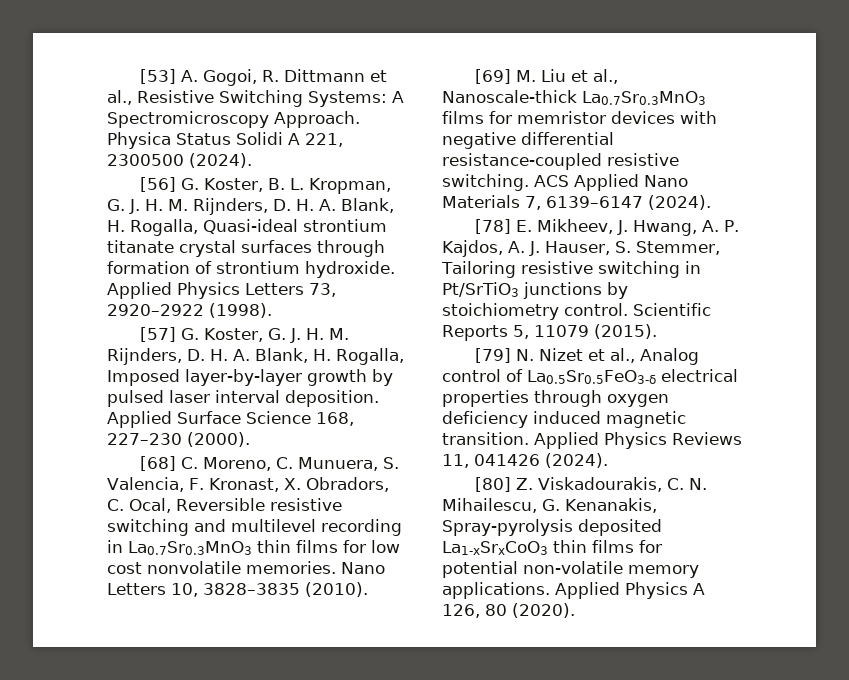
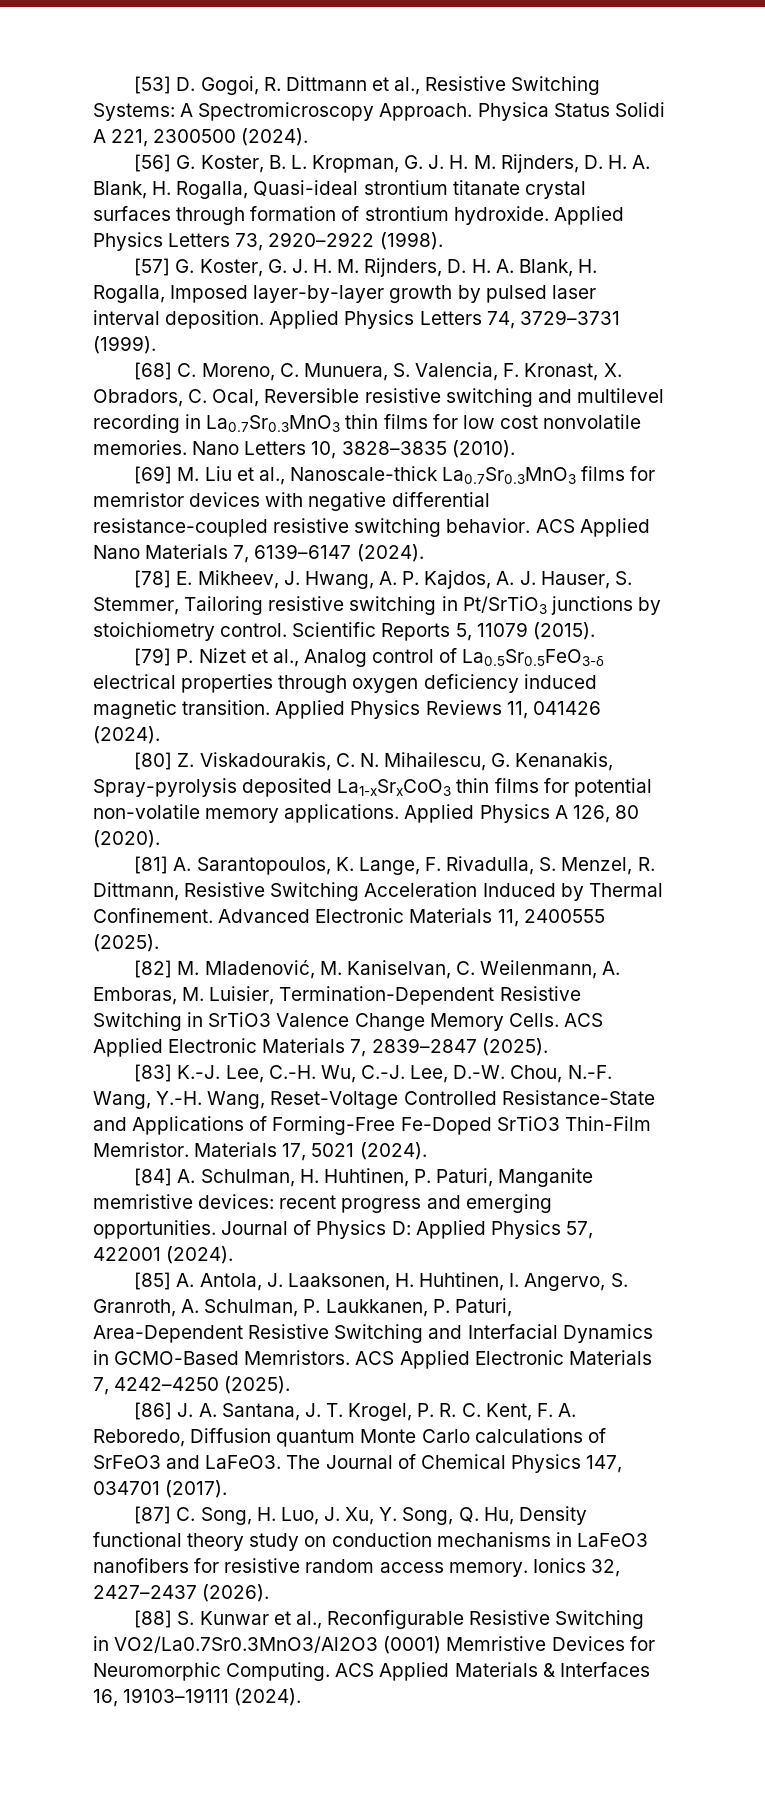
[181,70,199,82] A. -> [176,77,196,91] D.
[177,411,354,426] [107,432,250,447] Surface Science 168, 227–230 (2000). -> [344,310,620,329] [93,336,156,354] Physics Letters 74, 3729–3731 (1999).
[442,174,529,191] switching. -> [354,518,531,537] switching behavior.
[516,349,535,361] N. -> [176,649,194,663] P.
(575, 610) none -> [134,856,655,875] [93,882,663,901] [93,908,605,927] [93,934,159,952] [134,960,621,979] [93,986,581,1005] [93,1012,603,1031] [93,1038,548,1057] [134,1064,612,1083] [93,1090,655,1109] [93,1116,651,1135] [93,1142,427,1161] [134,1168,594,1187] [93,1194,552,1213] [93,1220,593,1239] [93,1246,234,1264] [134,1272,628,1291] [93,1298,512,1317] [93,1324,653,1343] [93,1350,652,1369] [93,1376,291,1395] [134,1402,576,1421] [93,1428,606,1447] [93,1454,623,1473] [93,1480,228,1498] [134,1506,587,1525] [93,1532,648,1551] [93,1558,620,1577] [93,1584,270,1602] [134,1610,645,1629] [93,1636,655,1654] [93,1662,650,1681] [93,1688,302,1707] // [81] A. Sarantopoulos, K. Lange, F. Rivadulla, S. Menzel, R. Dittmann, Resistive Switching Acceleration Induced by Thermal Confinement. Advanced Electronic Materials 11, 2400555 (2025). // [82] M. Mladenović, M. Kaniselvan, C. Weilenmann, A. Emboras, M. Luisier, Termination-Dependent Resistive Switching in SrTiO3 Valence Change Memory Cells. ACS Applied Electronic Materials 7, 2839–2847 (2025). // [83] K.-J. Lee, C.-H. Wu, C.-J. Lee, D.-W. Chou, N.-F. Wang, Y.-H. Wang, Reset-Voltage Controlled Resistance-State and Applications of Forming-Free Fe-Doped SrTiO3 Thin-Film Memristor. Materials 17, 5021 (2024). // [84] A. Schulman, H. Huhtinen, P. Paturi, Manganite memristive devices: recent progress and emerging opportunities. Journal of Physics D: Applied Physics 57, 422001 (2024). // [85] A. Antola, J. Laaksonen, H. Huhtinen, I. Angervo, S. Granroth, A. Schulman, P. Laukkanen, P. Paturi, Area-Dependent Resistive Switching and Interfacial Dynamics in GCMO-Based Memristors. ACS Applied Electronic Materials 7, 4242–4250 (2025). // [86] J. A. Santana, J. T. Krogel, P. R. C. Kent, F. A. Reboredo, Diffusion quantum Monte Carlo calculations of SrFeO3 and LaFeO3. The Journal of Chemical Physics 147, 034701 (2017). // [87] C. Song, H. Luo, J. Xu, Y. Song, Q. Hu, Density functional theory study on conduction mechanisms in LaFeO3 nanofibers for resistive random access memory. Ionics 32, 2427–2437 (2026). // [88] S. Kunwar et al., Reconfigurable Resistive Switching in VO2/La0.7Sr0.3MnO3/Al2O3 (0001) Memristive Devices for Neuromorphic Computing. ACS Applied Materials & Interfaces 16, 19103–19111 (2024).

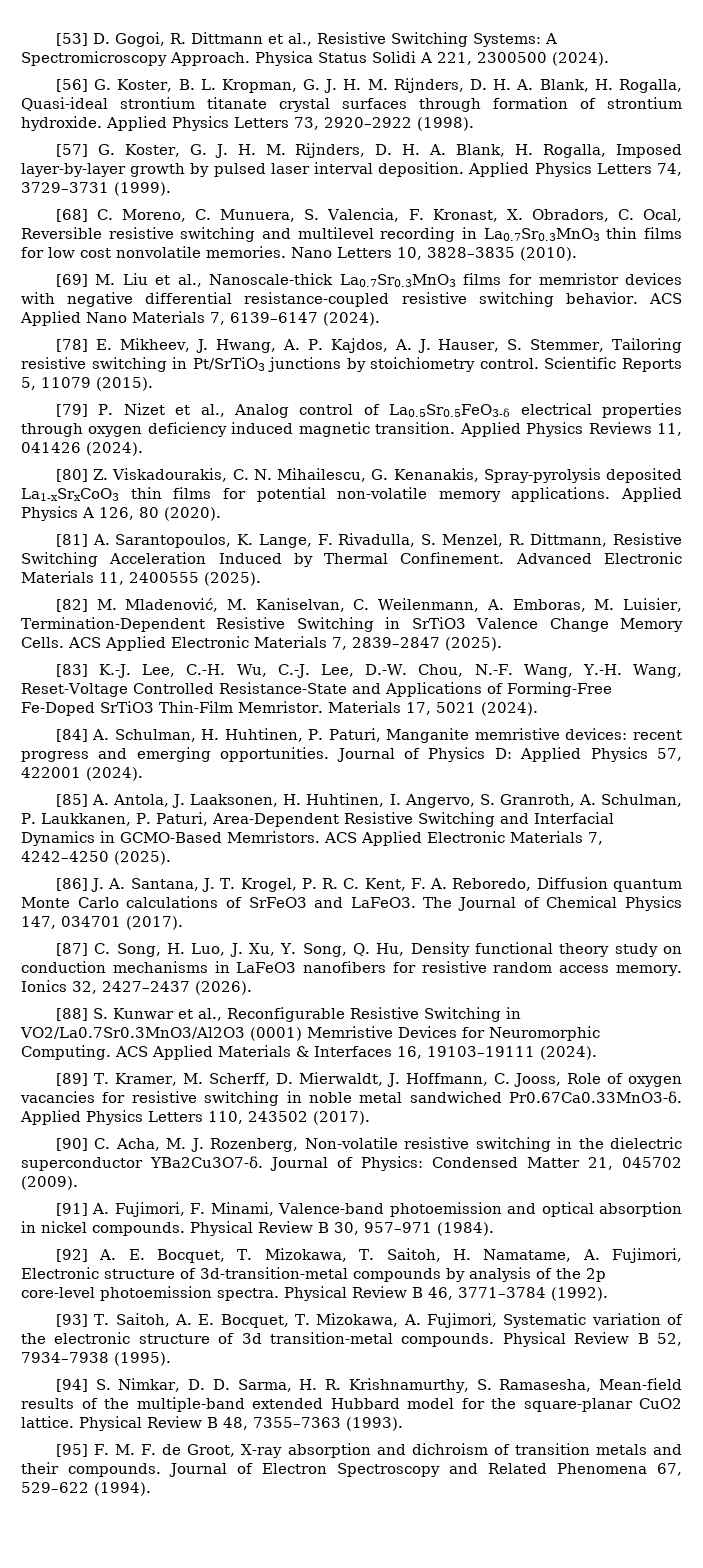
(302, 1697) none -> [55,1072,682,1087] [20,1091,682,1106] [20,1110,370,1125] [55,1137,682,1152] [21,1156,682,1171] [21,1176,78,1190] [55,1202,682,1217] [21,1221,494,1236] [55,1248,682,1263] [21,1267,606,1282] [21,1286,608,1301] [55,1313,683,1328] [21,1332,682,1347] [21,1352,171,1366] [55,1378,682,1393] [21,1397,682,1412] [21,1416,403,1431] [55,1443,682,1458] [21,1462,682,1477] [21,1482,151,1496] // [89] T. Kramer, M. Scherff, D. Mierwaldt, J. Hoffmann, C. Jooss, Role of oxygen vacancies for resistive switching in noble metal sandwiched Pr0.67Ca0.33MnO3-δ. Applied Physics Letters 110, 243502 (2017). // [90] C. Acha, M. J. Rozenberg, Non-volatile resistive switching in the dielectric superconductor YBa2Cu3O7-δ. Journal of Physics: Condensed Matter 21, 045702 (2009). // [91] A. Fujimori, F. Minami, Valence-band photoemission and optical absorption in nickel compounds. Physical Review B 30, 957–971 (1984). // [92] A. E. Bocquet, T. Mizokawa, T. Saitoh, H. Namatame, A. Fujimori, Electronic structure of 3d-transition-metal compounds by analysis of the 2p core-level photoemission spectra. Physical Review B 46, 3771–3784 (1992). // [93] T. Saitoh, A. E. Bocquet, T. Mizokawa, A. Fujimori, Systematic variation of the electronic structure of 3d transition-metal compounds. Physical Review B 52, 7934–7938 (1995). // [94] S. Nimkar, D. D. Sarma, H. R. Krishnamurthy, S. Ramasesha, Mean-field results of the multiple-band extended Hubbard model for the square-planar CuO2 lattice. Physical Review B 48, 7355–7363 (1993). // [95] F. M. F. de Groot, X-ray absorption and dichroism of transition metals and their compounds. Journal of Electron Spectroscopy and Related Phenomena 67, 529–622 (1994).

